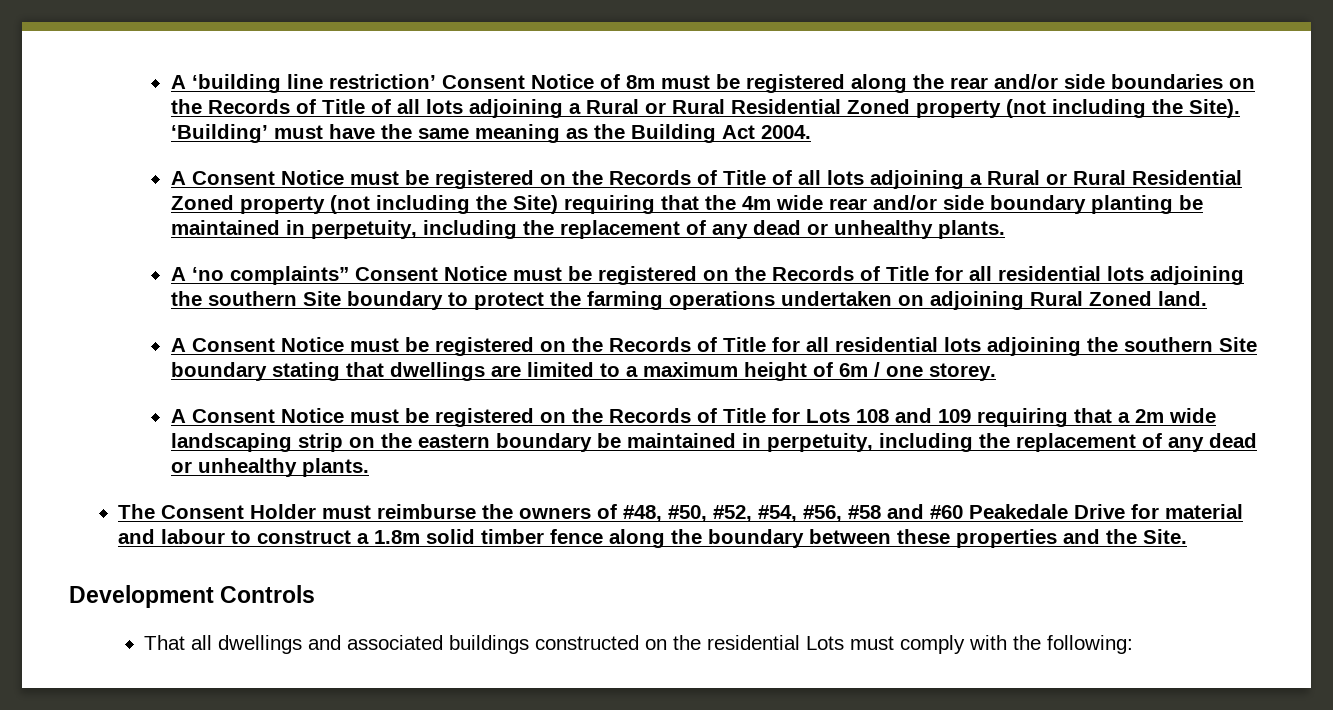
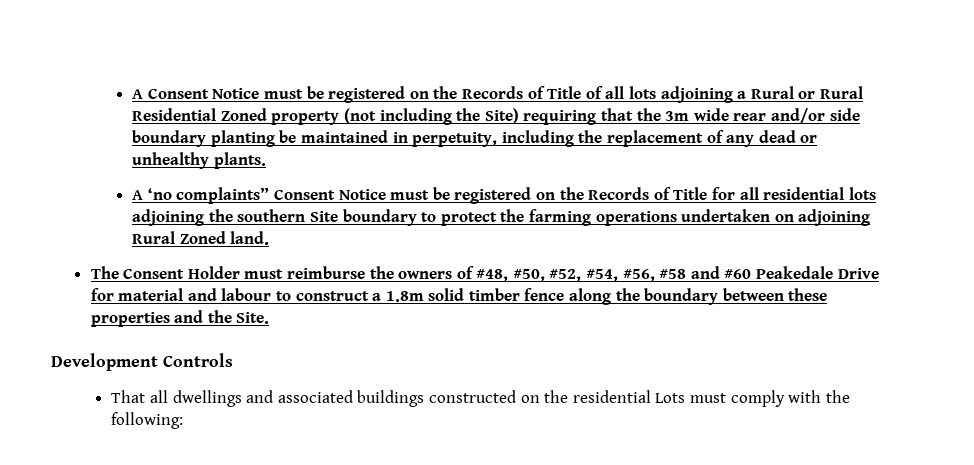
[170,74,1255,93] [170,99,1240,118] [170,124,811,143] [170,171,186,185] A ‘building line restriction’ Consent Notice of 8m must be registered along the rear and/or side boundaries on the Records of Title of all lots adjoining a Rural or Rural Residential Zoned property (not including the Site). ‘Building’ must have the same meaning as the Building Act 2004. // A -> [132,89,144,99] A
[741,196,771,210] 4m -> [665,111,690,121] 3m
[170,337,1257,356] [170,362,996,381] [170,408,1216,427] [170,433,1257,452] [170,458,369,477] // A Consent Notice must be registered on the Records of Title for all residential lots adjoining the southern Site boundary stating that dwellings are limited to a maximum height of 6m / one storey. // A Consent Notice must be registered on the Records of Title for Lots 108 and 109 requiring that a 2m wide landscaping strip on the eastern boundary be maintained in perpetuity, including the replacement of any dead or unhealthy plants. -> (270, 238) none

